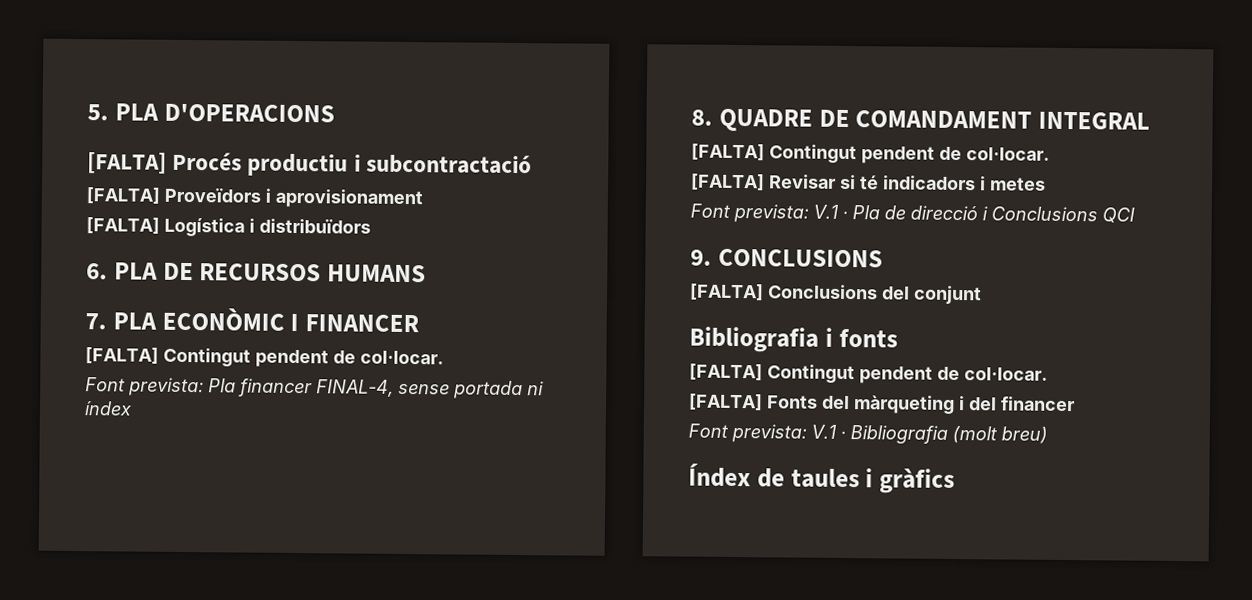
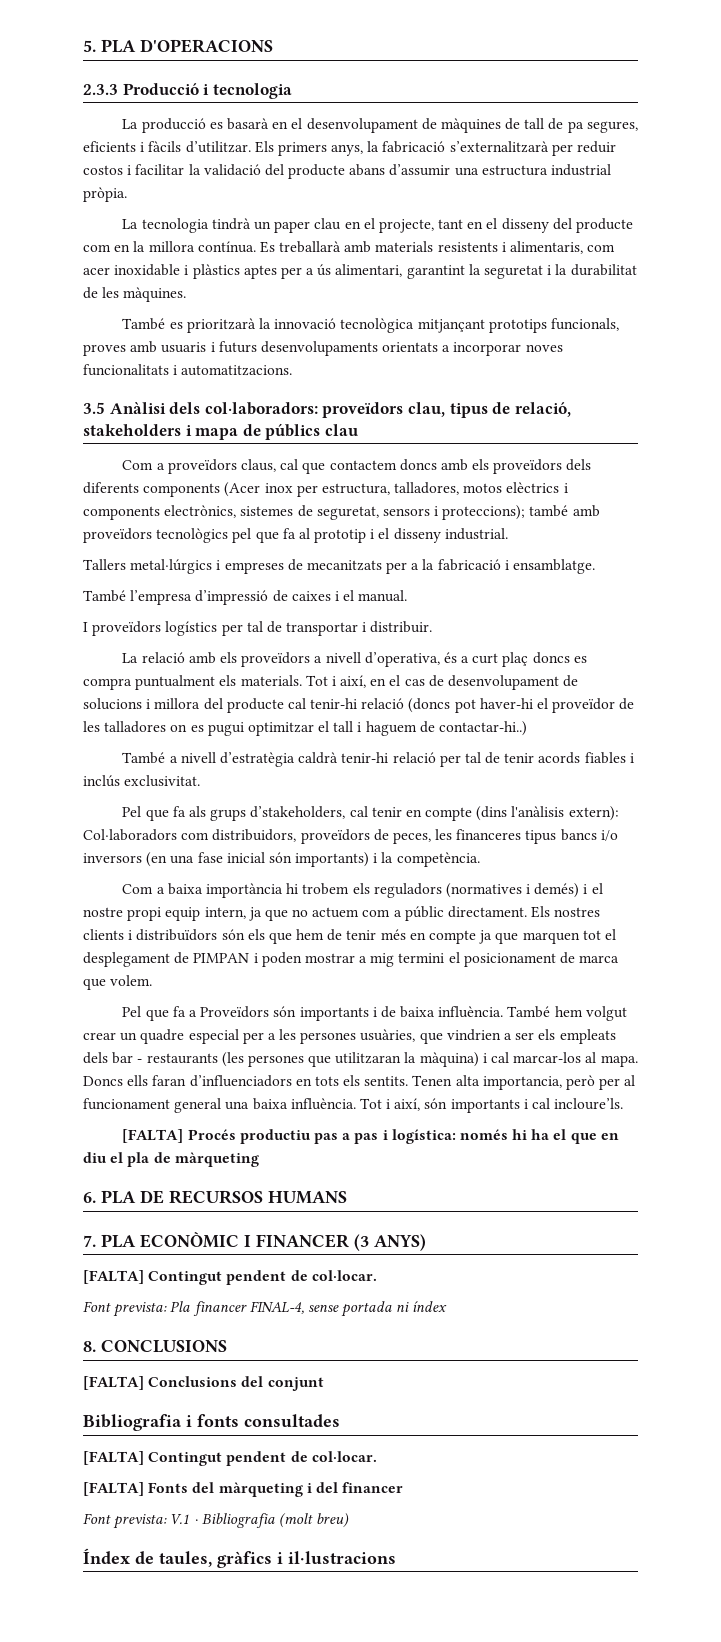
[87,151,532,177] [86,187,423,209] [86,217,371,237] [FALTA] Procés productiu i subcontractació // [FALTA] Proveïdors i aprovisionament // [FALTA] Logística i distribuïdors -> [83,83,292,99] [122,118,638,133] [83,141,617,156] [83,164,612,179] [83,187,127,202] [122,218,634,233] [83,241,616,254] [83,264,637,279] [83,287,187,302] [122,318,619,333] [83,341,563,356] [83,364,293,376] [83,402,571,418] [83,423,358,440] [122,459,592,474] [83,482,568,497] [83,505,600,520] [83,528,508,543] [83,559,596,574] [83,590,408,605] [83,621,433,636] [122,652,587,667] [83,675,579,690] [83,698,635,713] [83,721,528,736] [122,752,634,767] [83,775,201,787] [122,806,619,821] [83,829,618,844] [83,852,480,867] [122,883,603,898] [83,906,601,921] [83,929,616,944] [83,952,620,967] [83,975,153,990] [122,1006,627,1021] [83,1029,616,1044] [83,1052,638,1067] [83,1075,636,1090] [83,1098,624,1113] [122,1129,619,1144] [83,1152,259,1167] 2.3.3 Producció i tecnologia // La producció es basarà en el desenvolupament de màquines de tall de pa segures, eficients i fàcils d’utilitzar. Els primers anys, la fabricació s’externalitzarà per reduir costos i facilitar la validació del producte abans d’assumir una estructura industrial pròpia. // La tecnologia tindrà un paper clau en el projecte, tant en el disseny del producte com en la millora contínua. Es treballarà amb materials resistents i alimentaris, com acer inoxidable i plàstics aptes per a ús alimentari, garantint la seguretat i la durabilitat de les màquines. // També es prioritzarà la innovació tecnològica mitjançant prototips funcionals, proves amb usuaris i futurs desenvolupaments orientats a incorporar noves funcionalitats i automatitzacions. // 3.5 Anàlisi dels col·laboradors: proveïdors clau, tipus de relació, stakeholders i mapa de públics clau // Com a proveïdors claus, cal que contactem doncs amb els proveïdors dels diferents components (Acer inox per estructura, talladores, motos elèctrics i components electrònics, sistemes de seguretat, sensors i proteccions); també amb proveïdors tecnològics pel que fa al prototip i el disseny industrial. // Tallers metal·lúrgics i empreses de mecanitzats per a la fabricació i ensamblatge. // També l’empresa d’impressió de caixes i el manual. // I proveïdors logístics per tal de transportar i distribuir. // La relació amb els proveïdors a nivell d’operativa, és a curt plaç doncs es compra puntualment els materials. Tot i així, en el cas de desenvolupament de solucions i millora del producte cal tenir-hi relació (doncs pot haver-hi el proveïdor de les talladores on es pugui optimitzar el tall i haguem de contactar-hi..) // També a nivell d’estratègia caldrà tenir-hi relació per tal de tenir acords fiables i inclús exclusivitat. // Pel que fa als grups d’stakeholders, cal tenir en compte (dins l'anàlisis extern): Col·laboradors com distribuidors, proveïdors de peces, les financeres tipus bancs i/o inversors (en una fase inicial són importants) i la competència. // Com a baixa importància hi trobem els reguladors (normatives i demés) i el nostre propi equip intern, ja que no actuem com a públic directament. Els nostres clients i distribuïdors són els que hem de tenir més en compte ja que marquen tot el desplegament de PIMPAN i poden mostrar a mig termini el posicionament de marca que volem. // Pel que fa a Proveïdors són importants i de baixa influència. També hem volgut crear un quadre especial per a les persones usuàries, que vindrien a ser els empleats dels bar - restaurants (les persones que utilitzaran la màquina) i cal marcar-los al mapa. Doncs ells faran d’influenciadors en tots els sentits. Tenen alta importancia, però per al funcionament general una baixa influència. Tot i així, són importants i cal incloure’ls. // [FALTA] Procés productiu pas a pas i logística: només hi ha el que en diu el pla de màrqueting
(419, 323) none -> [354,1234,426,1251] (3 ANYS)
[718,108,1150,132] [691,143,1050,164] [690,173,1046,192] [690,203,1135,224] [690,249,712,266] QUADRE DE COMANDAMENT INTEGRAL // [FALTA] Contingut pendent de col·locar. // [FALTA] Revisar si té indicadors i metes // Font prevista: V.1 · Pla de direcció i Conclusions QCI // 9. -> (96, 1346) none
(898, 338) none -> [244,1414,340,1427] consultades
[790,468,955,494] taules i gràfics -> [159,1551,396,1568] taules, gràfics i il·lustracions

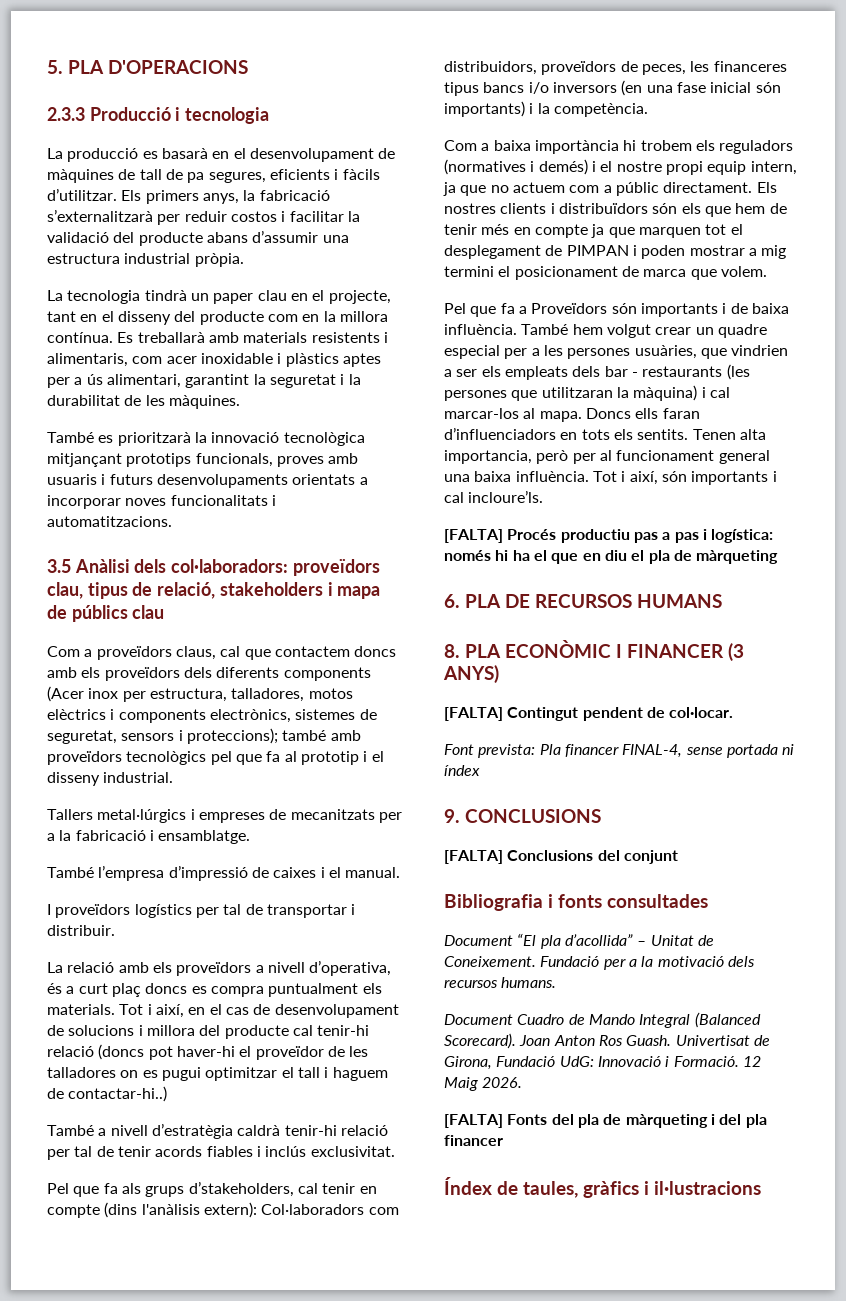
[83,1235,96,1247] 7. -> [444,644,460,658] 8.
[83,1341,96,1352] 8. -> [444,809,460,823] 9.
[83,1451,377,1466] [FALTA] Contingut pendent de col·locar. -> [444,933,714,949] [444,956,755,970] [444,977,557,988] [444,1012,761,1028] [444,1033,770,1049] [444,1056,761,1070] [444,1077,523,1091] Document “El pla d’acollida” – Unitat de Coneixement. Fundació per a la motivació dels recursos humans. // Document Cuadro de Mando Integral (Balanced Scorecard). Joan Anton Ros Guash. Univertisat de Girona, Fundació UdG: Innovació i Formació. 12 Maig 2026.
(215, 1487) none -> [577,1114,622,1128] pla de
[342,1482,404,1493] [83,1513,350,1529] financer // Font prevista: V.1 · Bibliografia (molt breu) -> [745,1114,767,1128] [444,1135,503,1146] pla financer

